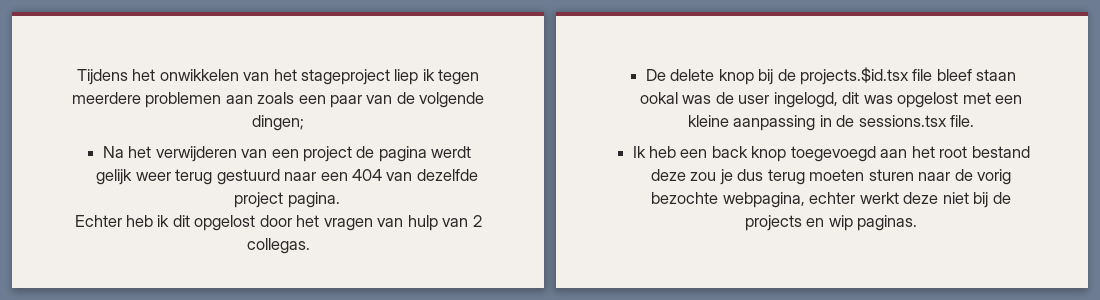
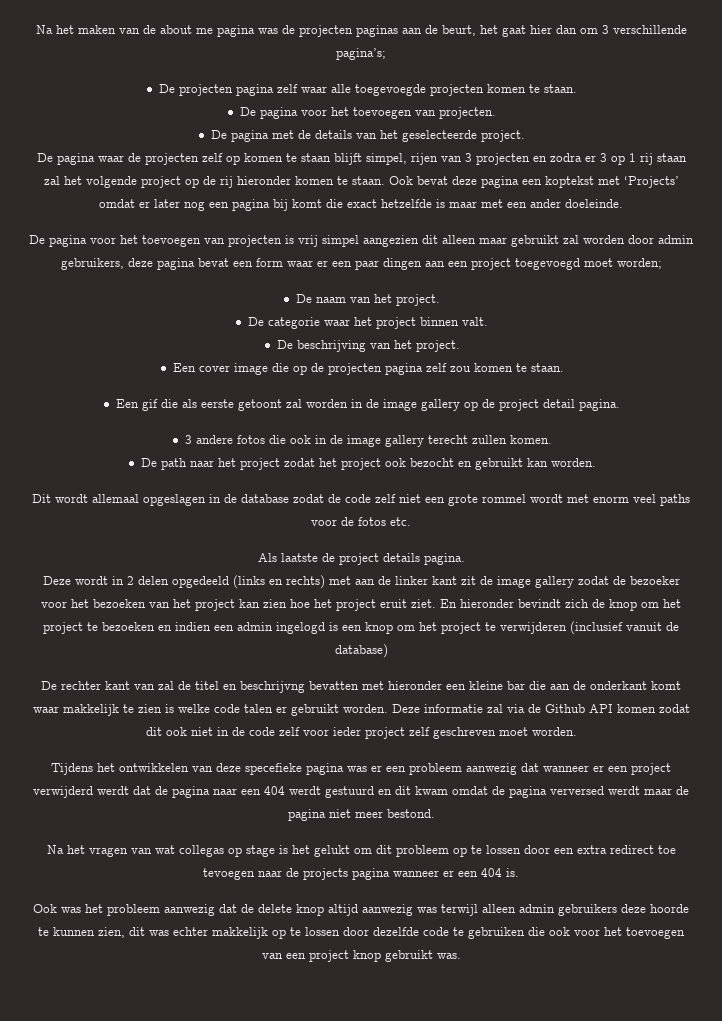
[76,69,480,85] [71,92,485,108] [252,115,304,131] [102,146,472,162] [96,169,478,185] [234,192,340,208] [74,215,482,231] [246,238,310,254] [645,67,1017,85] [640,92,1023,108] [687,115,975,131] [632,146,1030,162] [651,169,1012,185] [651,192,1011,208] [744,215,918,231] Tijdens het onwikkelen van het stageproject liep ik tegen meerdere problemen aan zoals een paar van de volgende dingen; // Na het verwijderen van een project de pagina werdt gelijk weer terug gestuurd naar een 404 van dezelfde project pagina. // Echter heb ik dit opgelost door het vragen van hulp van 2 collegas. // De delete knop bij de projects.$id.tsx file bleef staan ookal was de user ingelogd, dit was opgelost met een kleine aanpassing in de sessions.tsx file. // Ik heb een back knop toegevoegd aan het root bestand deze zou je dus terug moeten sturen naar de vorig bezochte webpagina, echter werkt deze niet bij de projects en wip paginas. -> [35,25,687,37] [336,48,386,60] [159,84,578,96] [240,107,497,119] [211,130,526,142] [36,153,687,165] [43,176,679,188] [99,199,623,211] [29,235,694,247] [60,258,662,270] [296,294,441,306] [248,317,489,329] [276,340,460,352] [172,363,564,375] [116,399,621,411] [184,435,552,447] [140,458,596,470] [32,494,690,506] [311,517,411,526] [257,553,465,565] [42,575,680,589] [41,599,681,611] [43,621,679,635] [334,644,388,658] [41,681,681,693] [32,704,690,716] [145,727,577,739] [51,763,671,775] [33,786,689,798] [287,809,435,821] [46,845,676,857] [203,868,519,880] [33,904,689,916] [38,927,685,939] [261,950,461,962] Na het maken van de about me pagina was de projecten paginas aan de beurt, het gaat hier dan om 3 verschillende pagina’s; // De projecten pagina zelf waar alle toegevoegde projecten komen te staan. // De pagina voor het toevoegen van projecten. // De pagina met de details van het geselecteerde project. // De pagina waar de projecten zelf op komen te staan blijft simpel, rijen van 3 projecten en zodra er 3 op 1 rij staan zal het volgende project op de rij hieronder komen te staan. Ook bevat deze pagina een koptekst met ‘Projects’ omdat er later nog een pagina bij komt die exact hetzelfde is maar met een ander doeleinde. // De pagina voor het toevoegen van projecten is vrij simpel aangezien dit alleen maar gebruikt zal worden door admin gebruikers, deze pagina bevat een form waar er een paar dingen aan een project toegevoegd moet worden; // De naam van het project. // De categorie waar het project binnen valt. // De beschrijving van het project. // Een cover image die op de projecten pagina zelf zou komen te staan. // Een gif die als eerste getoont zal worden in de image gallery op de project detail pagina. // 3 andere fotos die ook in de image gallery terecht zullen komen. // De path naar het project zodat het project ook bezocht en gebruikt kan worden. // Dit wordt allemaal opgeslagen in de database zodat de code zelf niet een grote rommel wordt met enorm veel paths voor de fotos etc. // Als laatste de project details pagina. // Deze wordt in 2 delen opgedeeld (links en rechts) met aan de linker kant zit de image gallery zodat de bezoeker voor het bezoeken van het project kan zien hoe het project eruit ziet. En hieronder bevindt zich de knop om het project te bezoeken en indien een admin ingelogd is een knop om het project te verwijderen (inclusief vanuit de database) // De rechter kant van zal de titel en beschrijvng bevatten met hieronder een kleine bar die aan de onderkant komt waar makkelijk te zien is welke code talen er gebruikt worden. Deze informatie zal via de Github API komen zodat dit ook niet in de code zelf voor ieder project zelf geschreven moet worden. // Tijdens het ontwikkelen van deze specefieke pagina was er een probleem aanwezig dat wanneer er een project verwijderd werdt dat de pagina naar een 404 werdt gestuurd en dit kwam omdat de pagina verversed werdt maar de pagina niet meer bestond. // Na het vragen van wat collegas op stage is het gelukt om dit probleem op te lossen door een extra redirect toe tevoegen naar de projects pagina wanneer er een 404 is. // Ook was het probleem aanwezig dat de delete knop altijd aanwezig was terwijl alleen admin gebruikers deze hoorde te kunnen zien, dit was echter makkelijk op te lossen door dezelfde code te gebruiken die ook voor het toevoegen van een project knop gebruikt was.

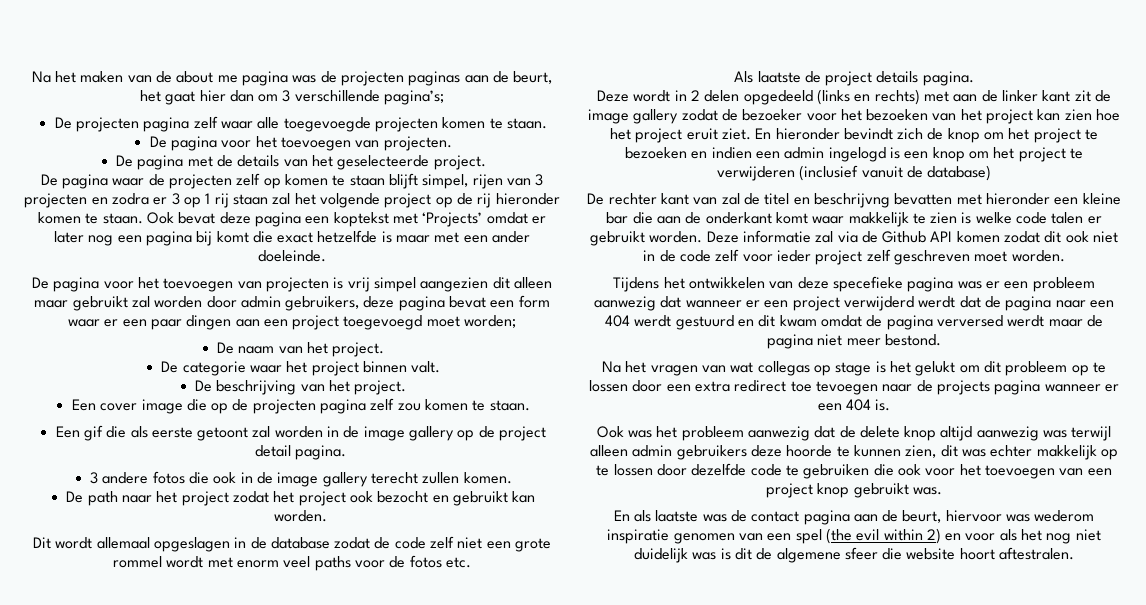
(461, 956) none -> [613,510,1095,525] [607,528,1101,544] [633,547,1075,563] // En als laatste was de contact pagina aan de beurt, hiervoor was wederom inspiratie genomen van een spel (the evil within 2) en voor als het nog niet duidelijk was is dit de algemene sfeer die website hoort aftestralen.

